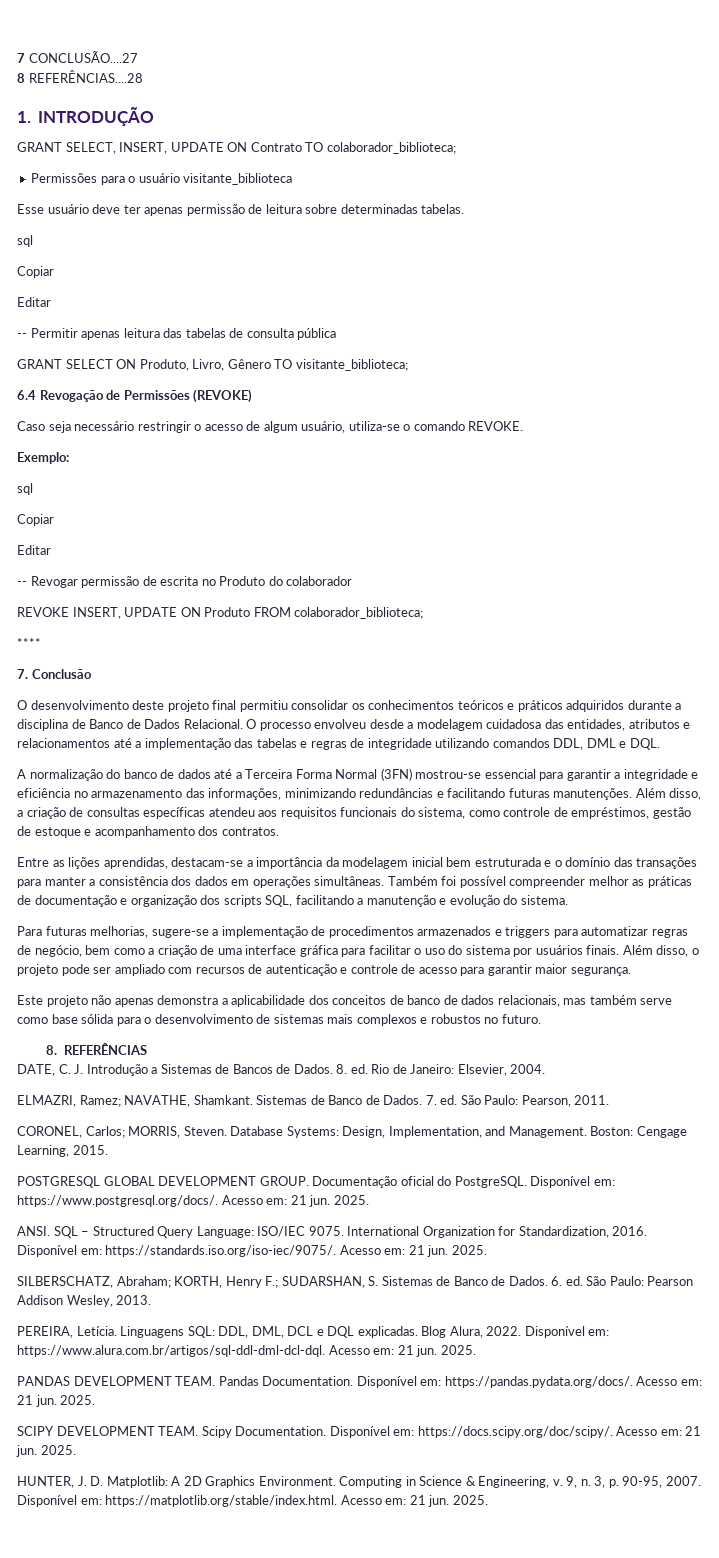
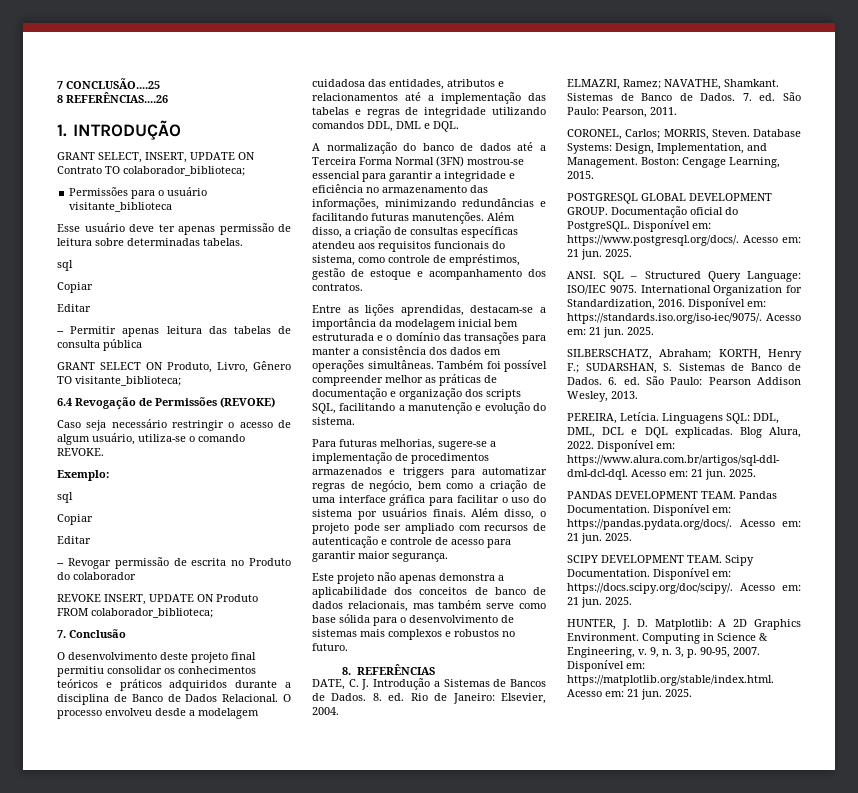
[28,51,138,63] CONCLUSÃO....27 -> [66,78,160,89] CONCLUSÃO....25
[28,70,143,83] REFERÊNCIAS....28 -> [66,92,168,103] REFERÊNCIAS....26
[17,638,41,648] // **** -> (213, 613) none

